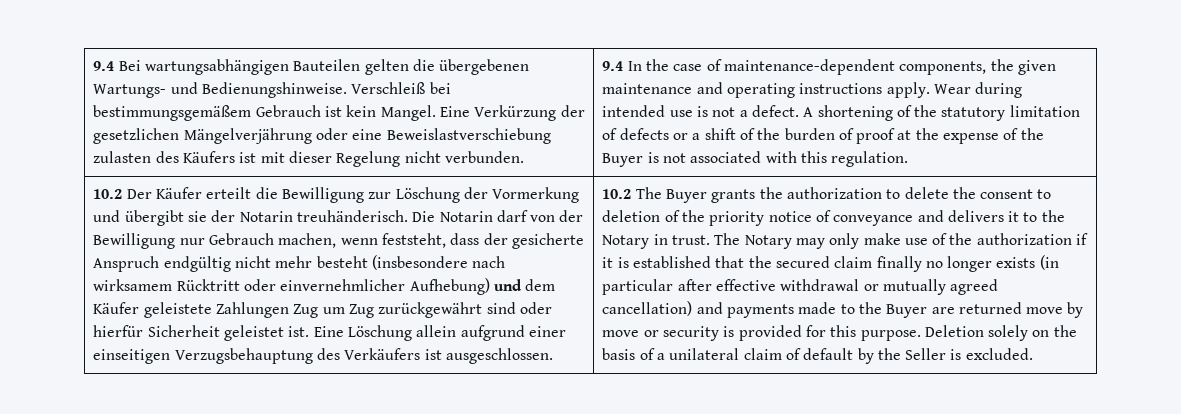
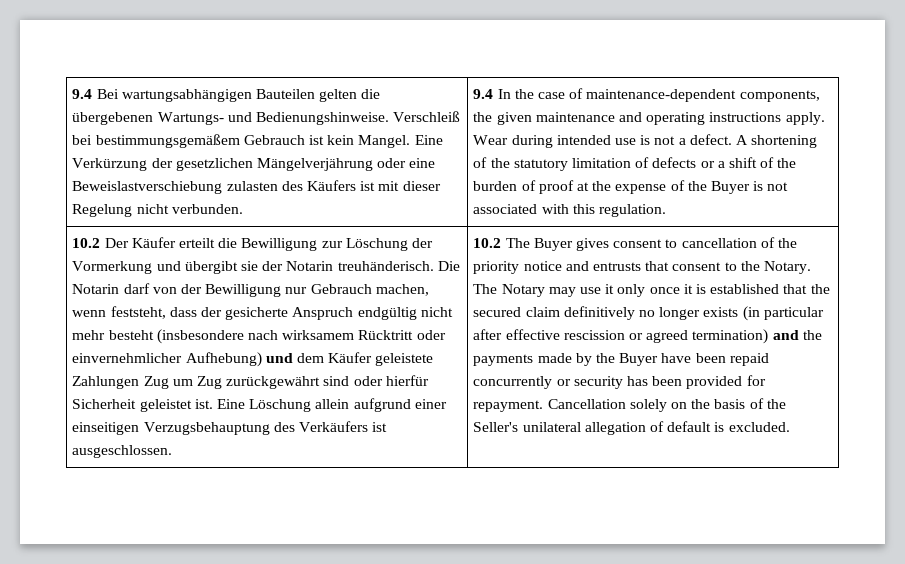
[711,187,1052,203] [602,210,661,222] grants the authorization to delete the consent to deletion -> [576,238,757,251] gives consent to cancellation
[815,210,1065,226] [602,233,1089,249] of conveyance and delivers it to the Notary in trust. The Notary may only make use of the authorization if -> [565,261,811,274] [473,284,680,297] and entrusts that consent to the Notary. The Notary may use it only once
[876,256,922,272] finally -> [563,306,635,320] definitively
[780,279,999,295] [602,301,723,316] withdrawal or mutually agreed cancellation) and -> [563,329,822,344] rescission or agreed termination) and the
[840,302,1084,318] [602,325,984,341] to the Buyer are returned move by move or security is provided for this purpose. Deletion -> [575,353,769,366] [473,375,766,389] [473,399,626,412] by the Buyer have been repaid concurrently or security has been provided for repayment. Cancellation
[656,348,947,364] a unilateral claim of default by the Seller -> [766,399,786,409] [473,421,712,435] the Seller's unilateral allegation of default

